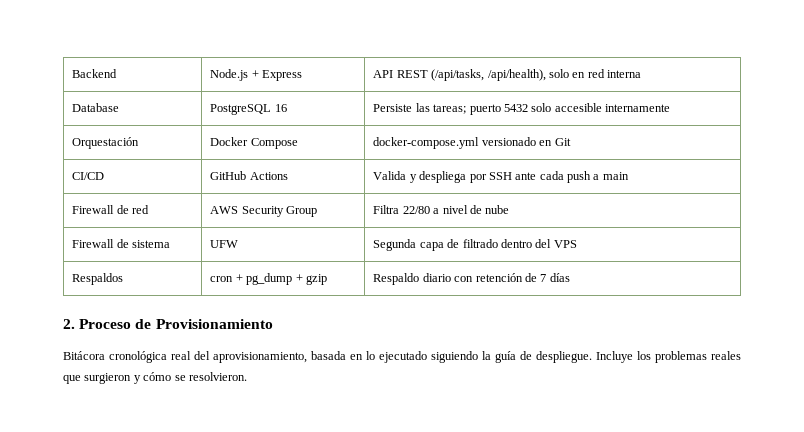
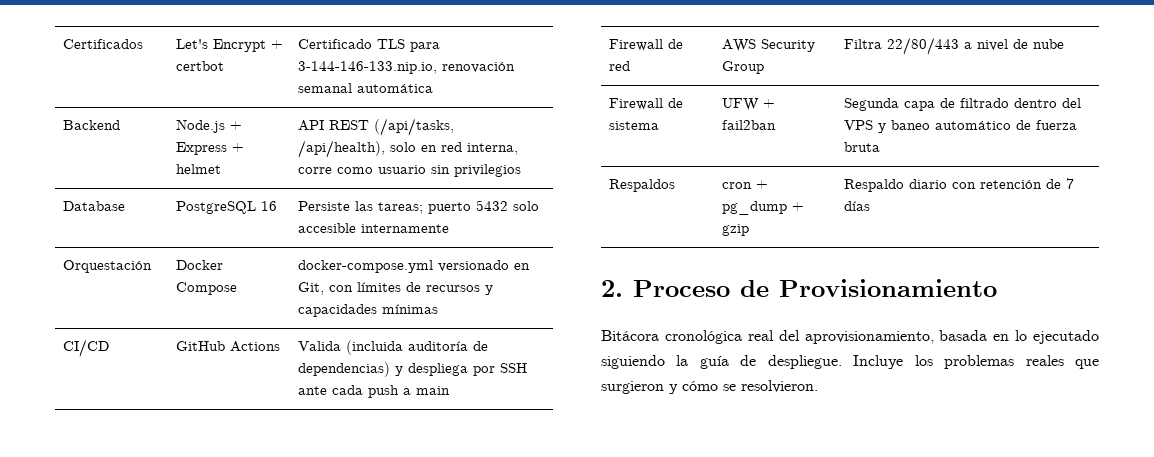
(72, 73) none -> [62,39,143,49] [175,39,283,52] [175,61,224,71] [297,39,440,52] [297,61,515,74] [297,83,433,93] Certificados | Let's Encrypt + certbot | Certificado TLS para 3-144-146-133.nip.io, renovación semanal automática //
(303, 75) none -> [231,143,244,152] [175,164,221,174] + helmet
[607,70,642,78] interna -> [466,143,518,155] [297,164,521,177] interna, corre como usuario sin privilegios
[554,138,571,146] Git -> [297,282,493,295] [297,304,438,317] Git, con límites de recursos y capacidades mínimas
(407, 175) none -> [345,340,488,355] [297,362,390,377] (incluida auditoría de dependencias)
[402,206,430,214] 22/80 -> [886,37,959,55] 22/80/443
(239, 244) none -> [762,99,775,108] [721,120,776,130] + fail2ban
(577, 244) none -> [877,120,1077,133] [843,142,880,152] y baneo automático de fuerza bruta

